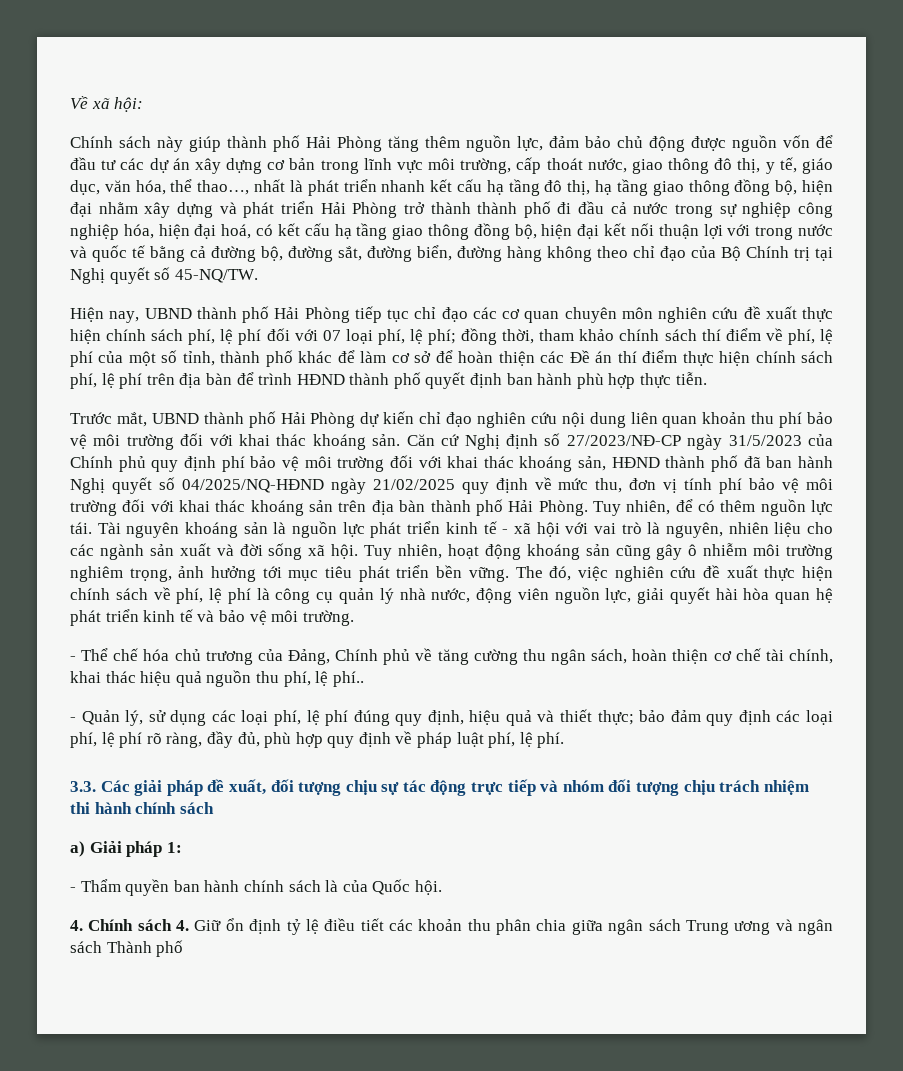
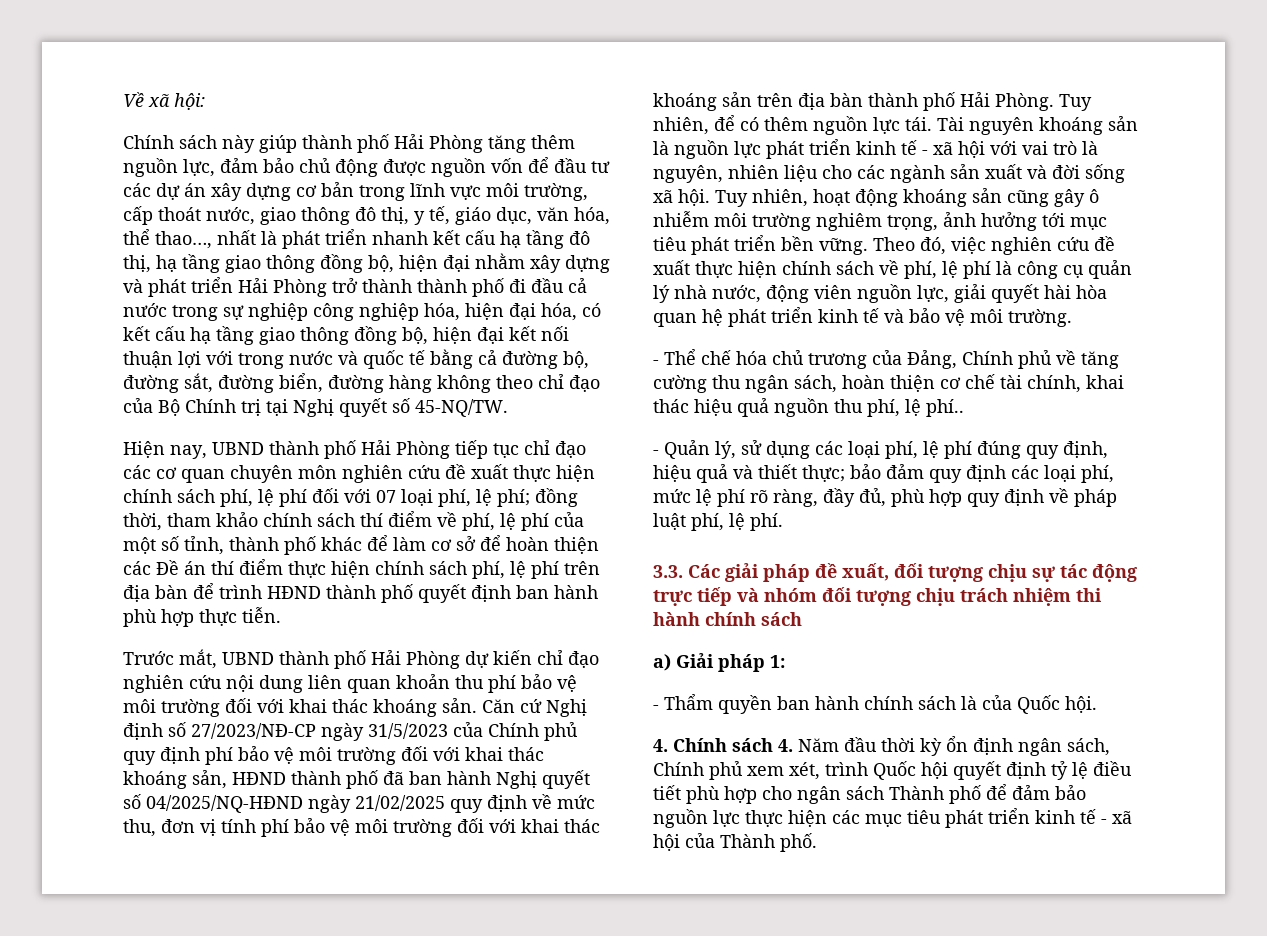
[221,224,252,239] hoá, -> [541,303,577,321] hóa,
[515,566,543,578] The -> [873,237,915,251] Theo
(97, 740) none -> [653,489,691,503] mức
[194,918,834,935] [70,940,184,957] Giữ ổn định tỷ lệ điều tiết các khoản thu phân chia giữa ngân sách Trung ương và ngân sách Thành phố -> [798,736,1110,756] [653,761,1132,780] [653,784,1086,804] [653,808,1132,828] [653,833,817,852] Năm đầu thời kỳ ổn định ngân sách, Chính phủ xem xét, trình Quốc hội quyết định tỷ lệ điều tiết phù hợp cho ngân sách Thành phố để đảm bảo nguồn lực thực hiện các mục tiêu phát triển kinh tế - xã hội của Thành phố.

